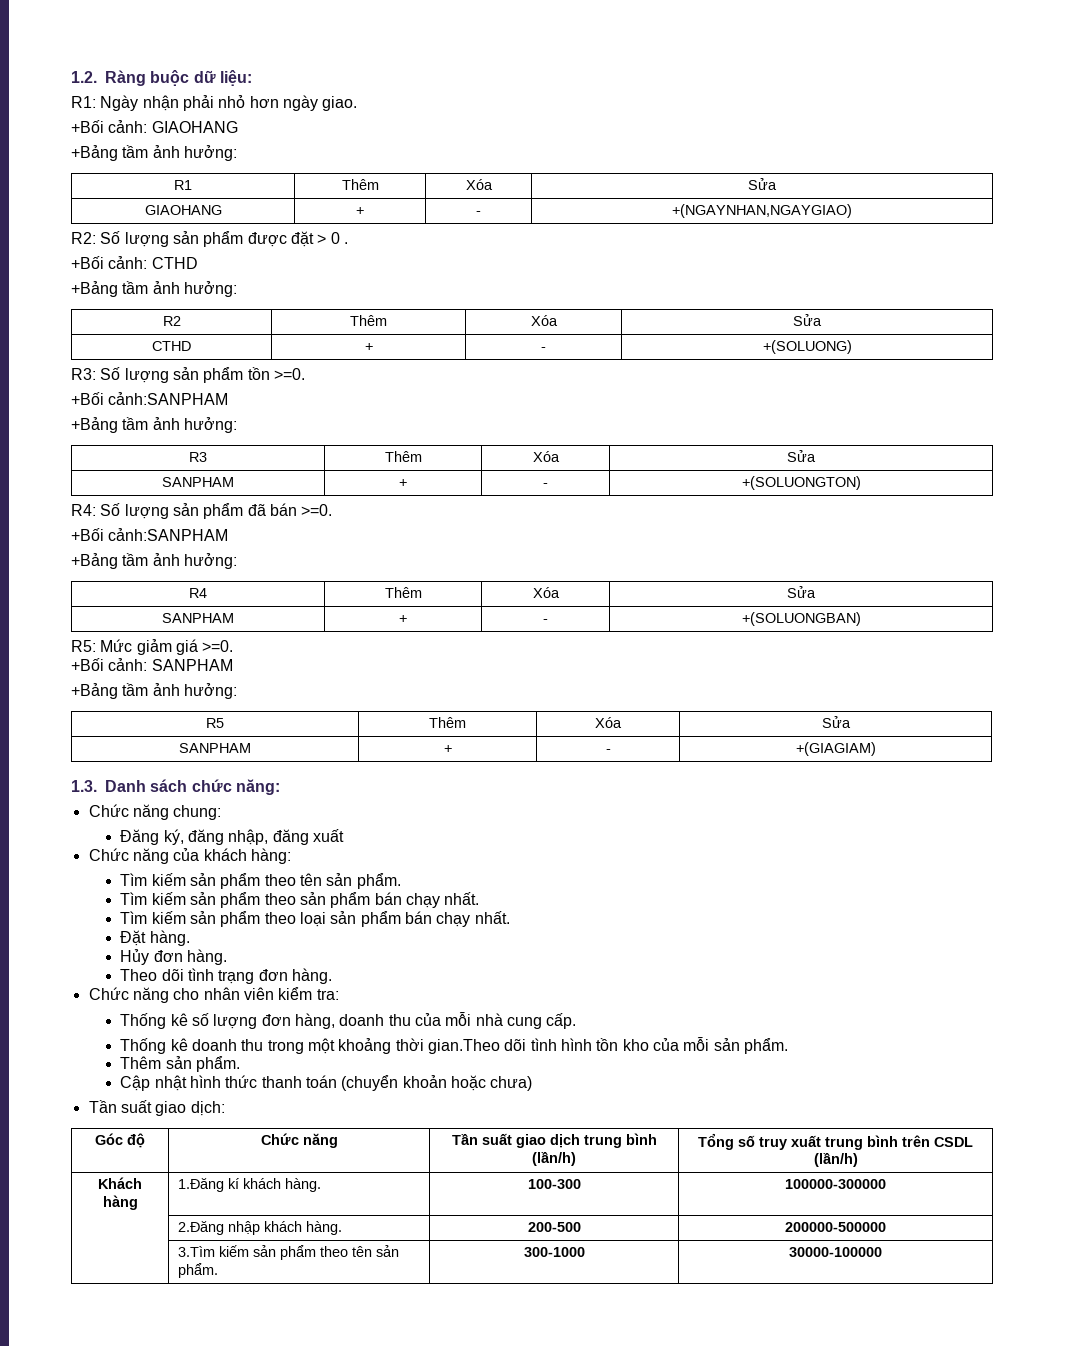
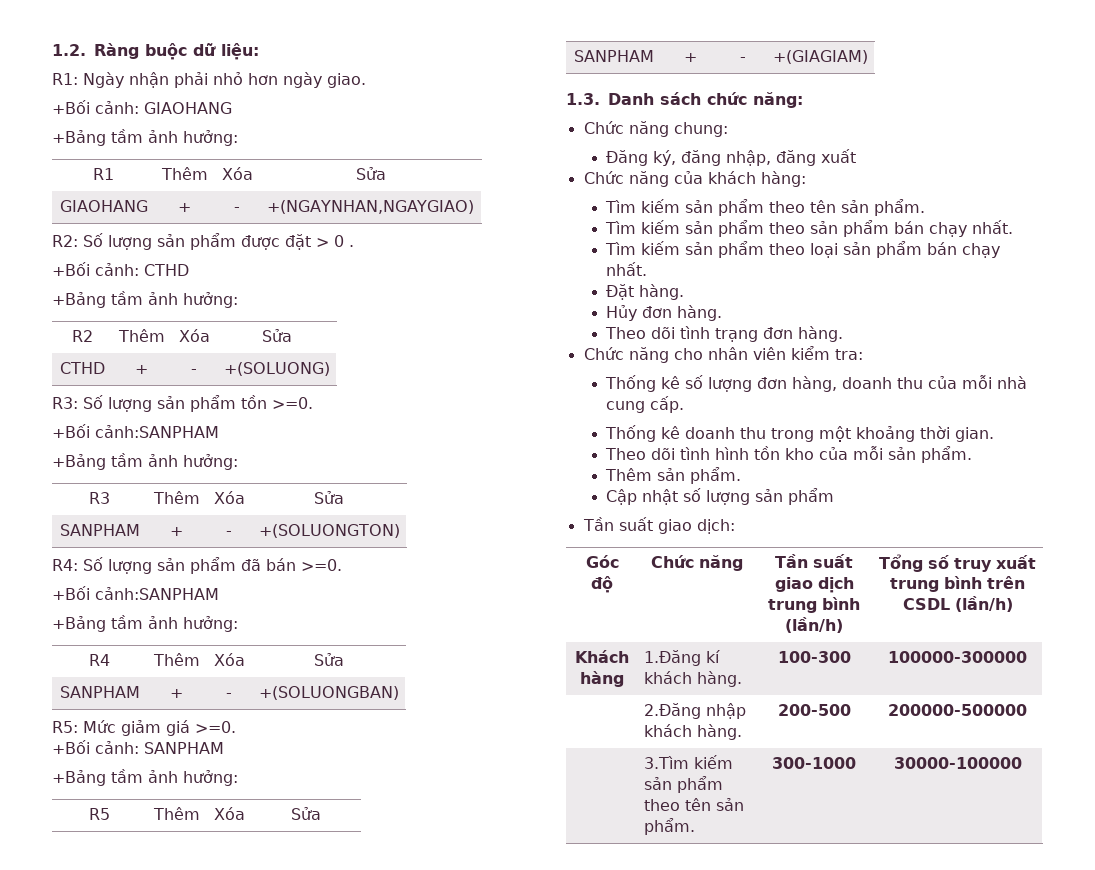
[427,1039,500,1054] gian.Theo -> [955,427,995,442] [605,448,647,460] gian. // Theo
[190,1075,533,1091] hình thức thanh toán (chuyển khoản hoặc chưa) -> [683,488,835,505] số lượng sản phẩm

